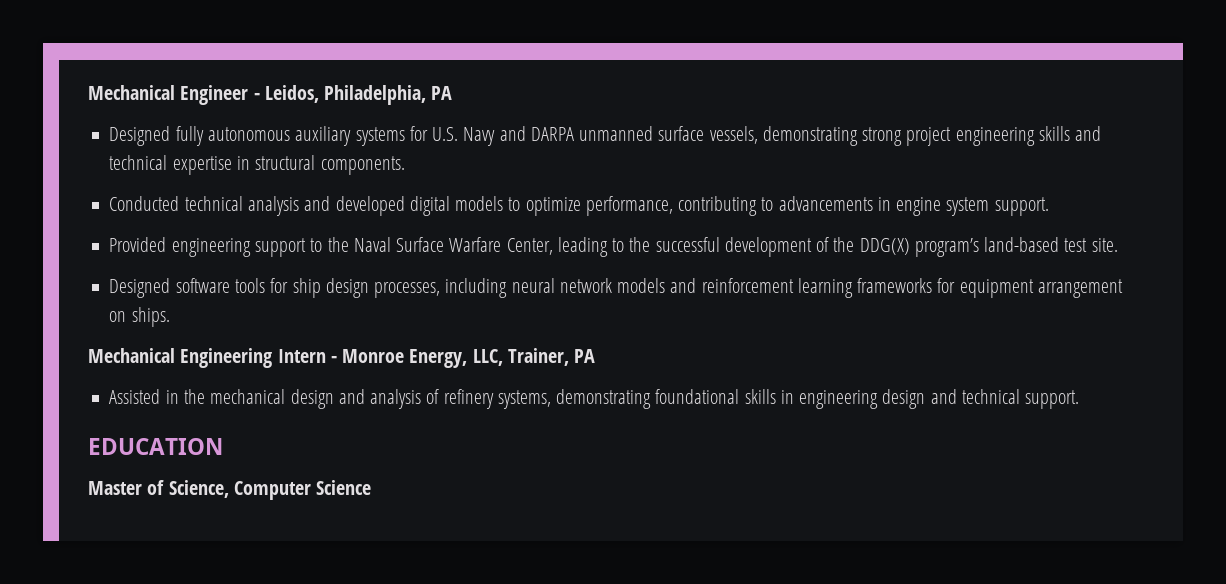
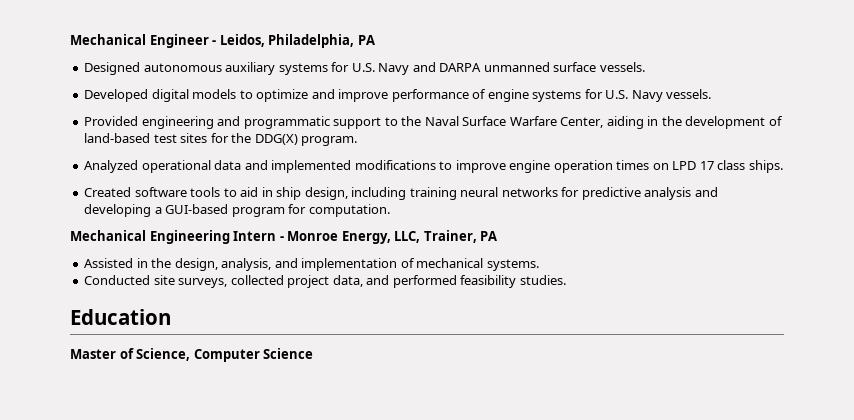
[175,126,204,146] fully -> (141, 68) none
[709,126,1102,146] [109,155,405,175] [109,196,1049,216] vessels, demonstrating strong project engineering skills and technical expertise in structural components. // Conducted technical analysis and developed digital models to optimize performance, contributing to advancements in engine system support. -> [599,62,645,72] [84,89,712,102] vessels. // Developed digital models to optimize and improve performance of engine systems for U.S. Navy vessels.
(251, 247) none -> [217,116,330,129] and programmatic
[557,237,1118,257] [109,278,1123,298] [109,307,170,327] leading to the successful development of the DDG(X) program’s land-based test site. // Designed software tools for ship design processes, including neural network models and reinforcement learning frameworks for equipment arrangement on ships. -> [606,116,783,129] [84,133,358,146] [84,160,783,173] [84,187,718,200] [84,204,390,217] aiding in the development of land-based test sites for the DDG(X) program. // Analyzed operational data and implemented modifications to improve engine operation times on LPD 17 class ships. // Created software tools to aid in ship design, including training neural networks for predictive analysis and developing a GUI-based program for computation.
[210,389,1080,409] [88,438,223,455] mechanical design and analysis of refinery systems, demonstrating foundational skills in engineering design and technical support. // EDUCATION -> [174,258,539,271] [84,275,566,288] [70,309,171,325] design, analysis, and implementation of mechanical systems. // Conducted site surveys, collected project data, and performed feasibility studies. // Education

